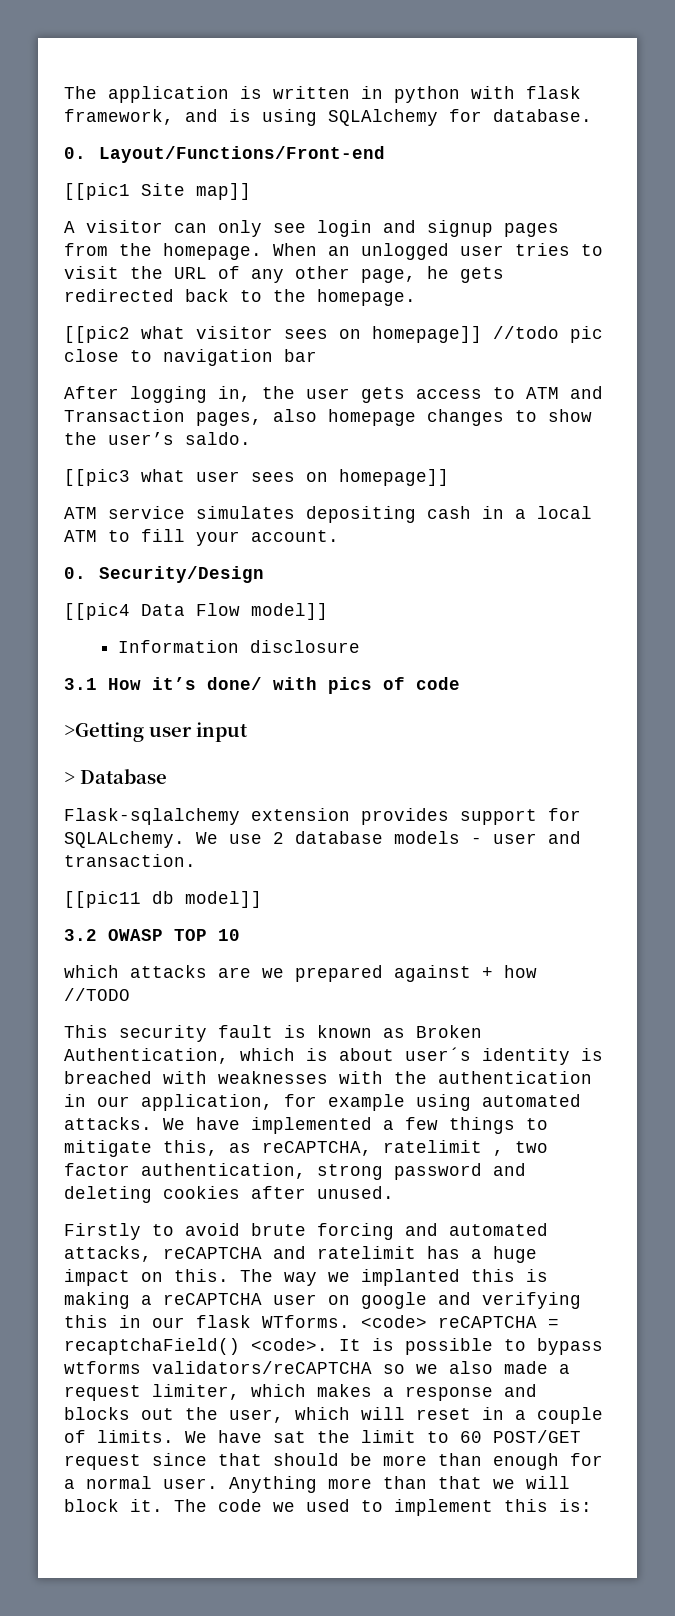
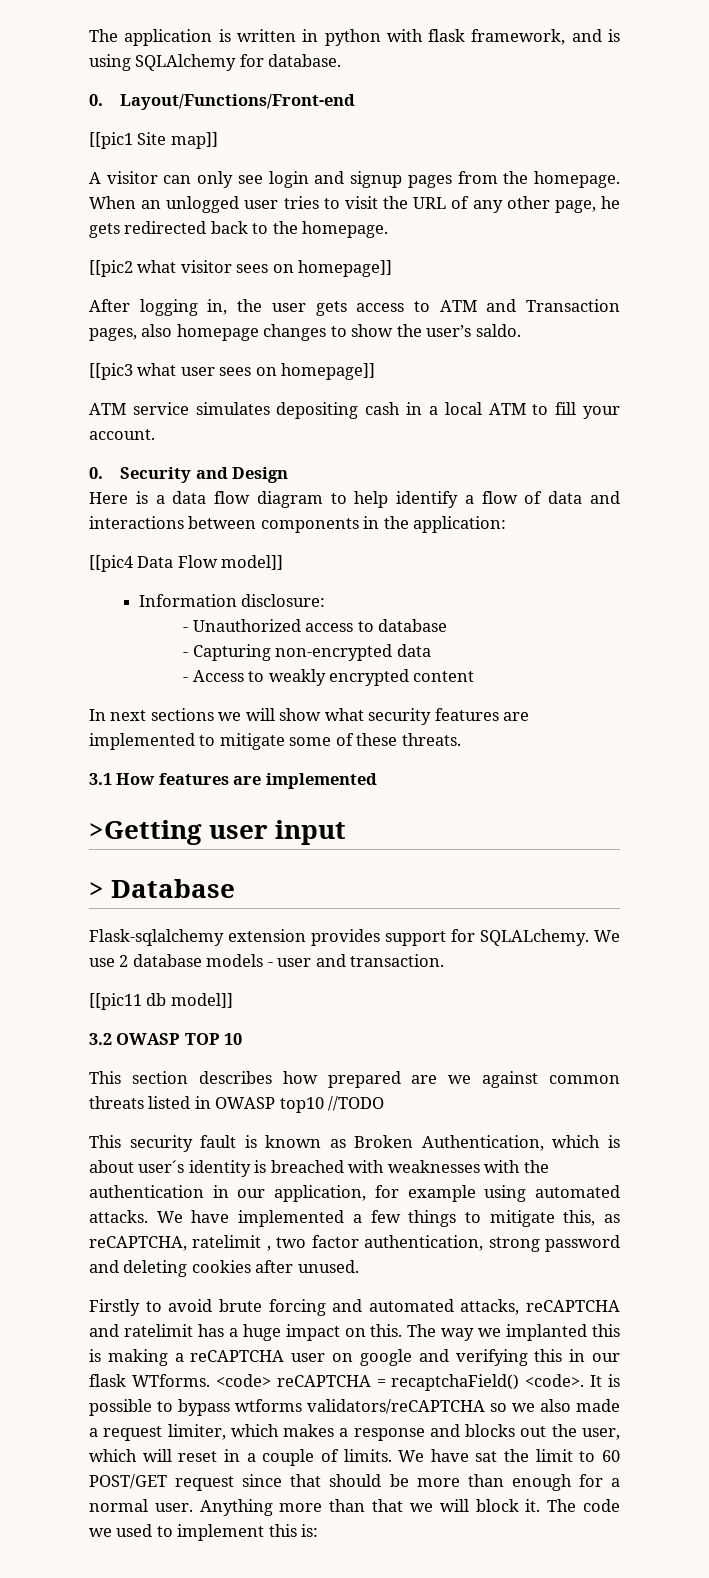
[493,326,603,343] [64,349,317,366] //todo pic close to navigation bar -> (393, 268) none
[98,566,264,583] Security/Design -> [120,467,289,483] [89,491,620,508] [89,516,507,533] Security and Design // Here is a data flow diagram to help identify a flow of data and interactions between components in the application:
[250,640,361,653] [64,677,460,694] disclosure // 3.1 How it’s done/ with pics of code -> [240,594,325,607] [183,619,447,632] [183,644,431,661] [183,669,475,686] [89,708,530,725] [89,733,461,750] [89,773,377,789] disclosure: // - Unauthorized access to database // - Capturing non-encrypted data // - Access to weakly encrypted content // In next sections we will show what security features are implemented to mitigate some of these threats. // 3.1 How features are implemented
[64,965,537,982] which attacks are we prepared against + how -> [89,1071,620,1088] [89,1096,324,1113] This section describes how prepared are we against common threats listed in OWASP top10

